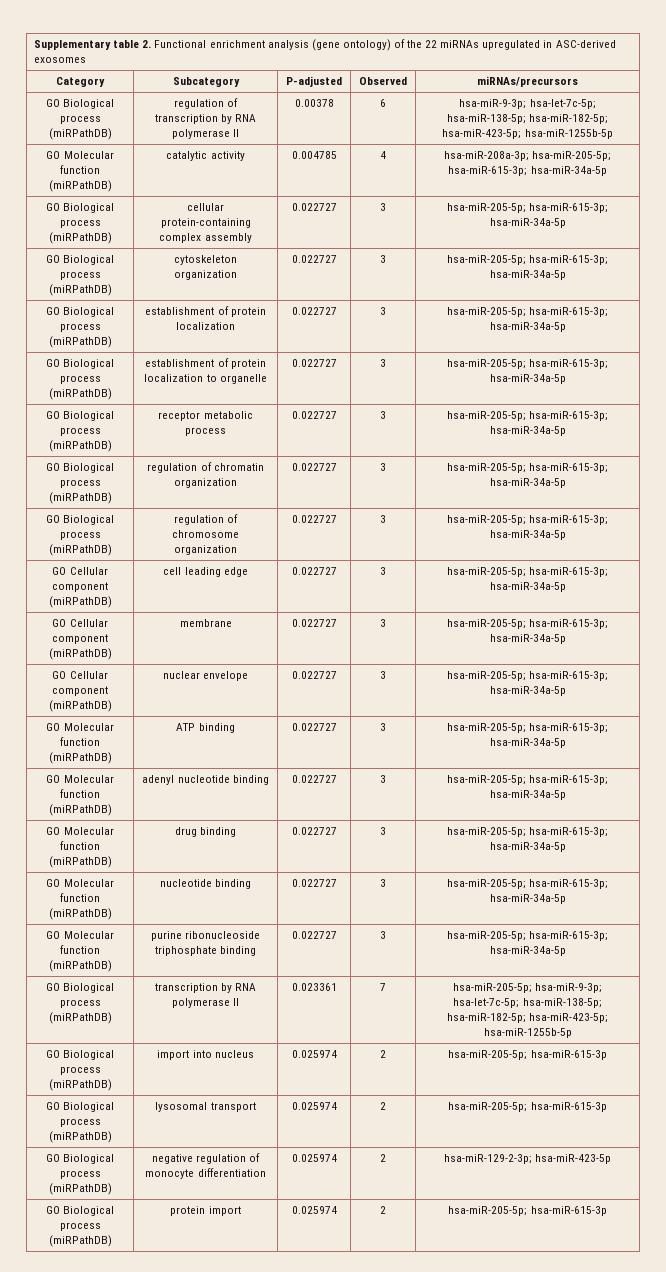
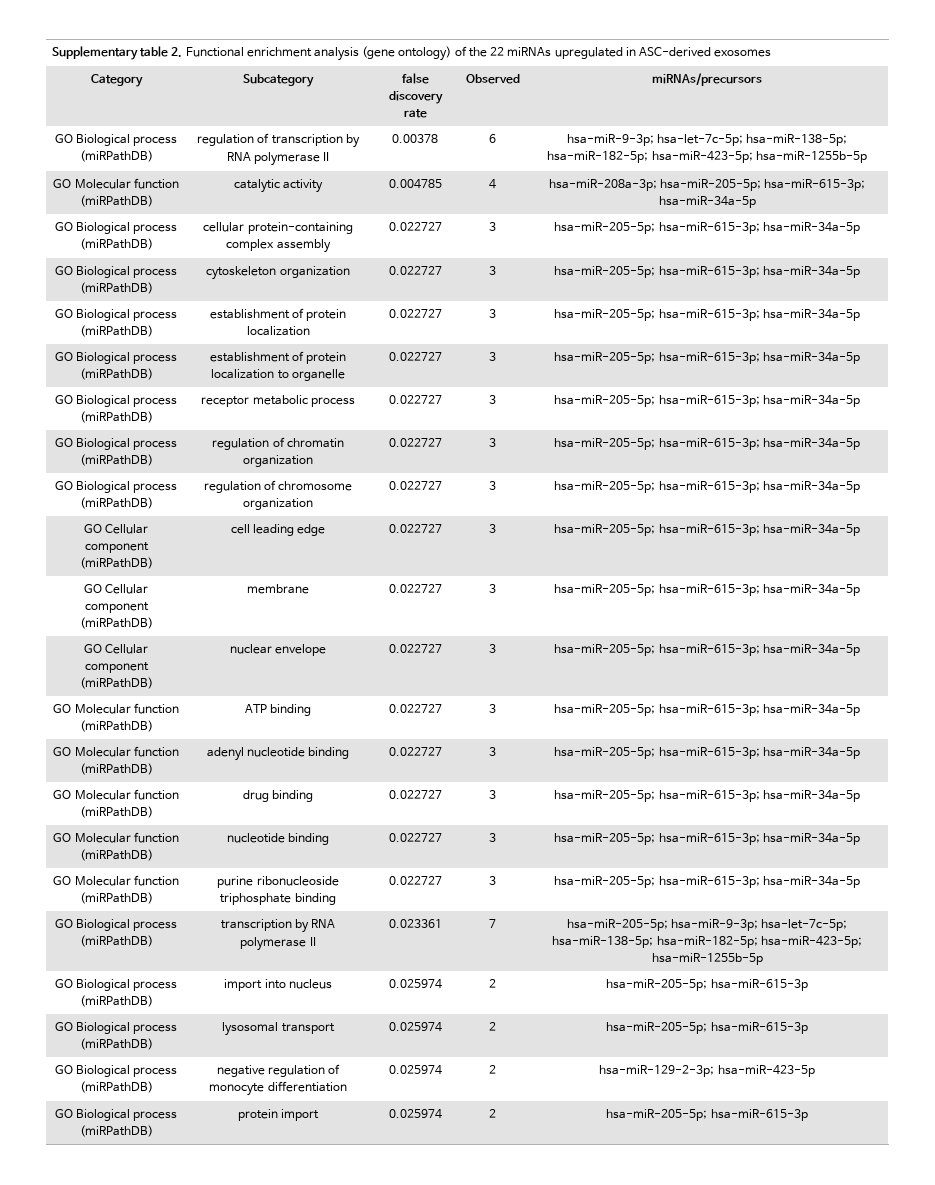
[286,76,342,87] P-adjusted -> [401,73,429,84] [388,91,443,104] [403,109,427,118] false discovery rate

